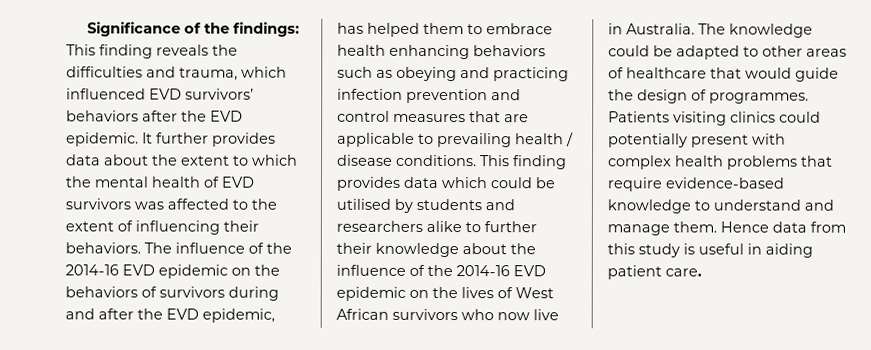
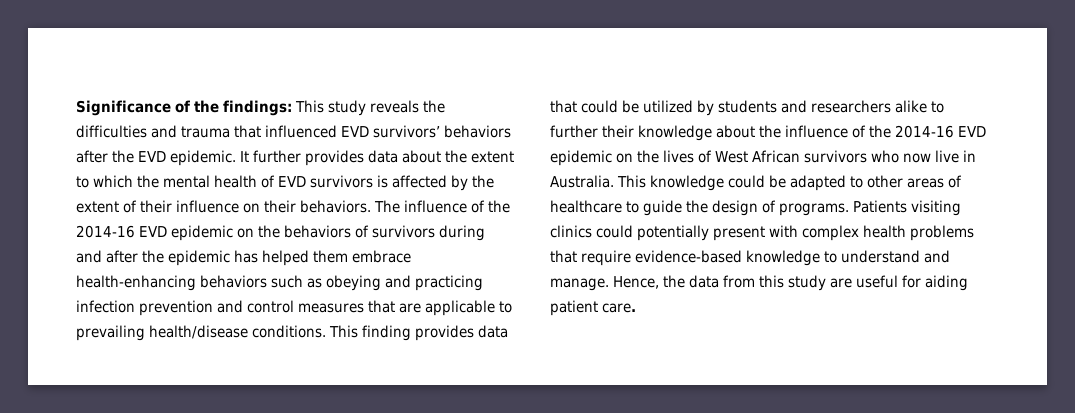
[99,44,153,59] finding -> [328,100,366,116] study
[179,66,287,81] trauma, which -> [181,125,261,138] trauma that
[134,198,277,210] [65,220,220,235] was affected to the extent of influencing -> [377,175,494,191] [76,200,260,213] is affected by the extent of their influence on
[166,308,275,323] EVD epidemic, -> [168,250,230,266] epidemic
[467,23,553,35] [337,44,470,60] to embrace health enhancing -> [352,250,411,263] [76,275,196,291] embrace health-enhancing
[515,132,574,147] [337,154,393,166] health / disease -> [149,325,248,339] health/disease
[441,177,555,189] [336,198,391,210] which could be utilised -> [550,100,693,113] that could be utilized
[698,23,726,35] The -> [617,175,646,188] This
[710,67,792,79] that would -> [626,201,639,213] to
[709,92,809,104] programmes. -> [779,203,849,216] programs.
[607,221,769,236] manage them. Hence -> [550,275,685,291] manage. Hence, the
[683,243,762,255] is useful in -> [830,275,921,288] are useful for

